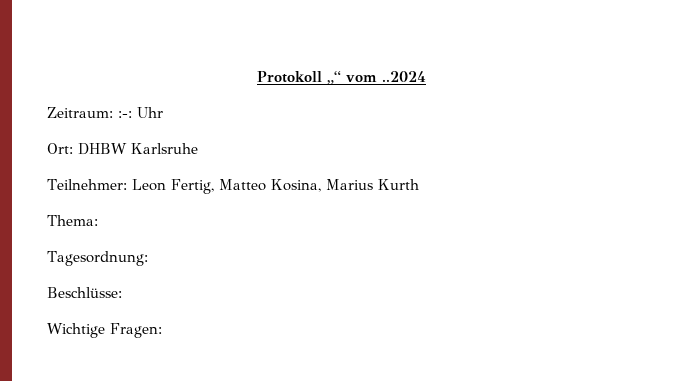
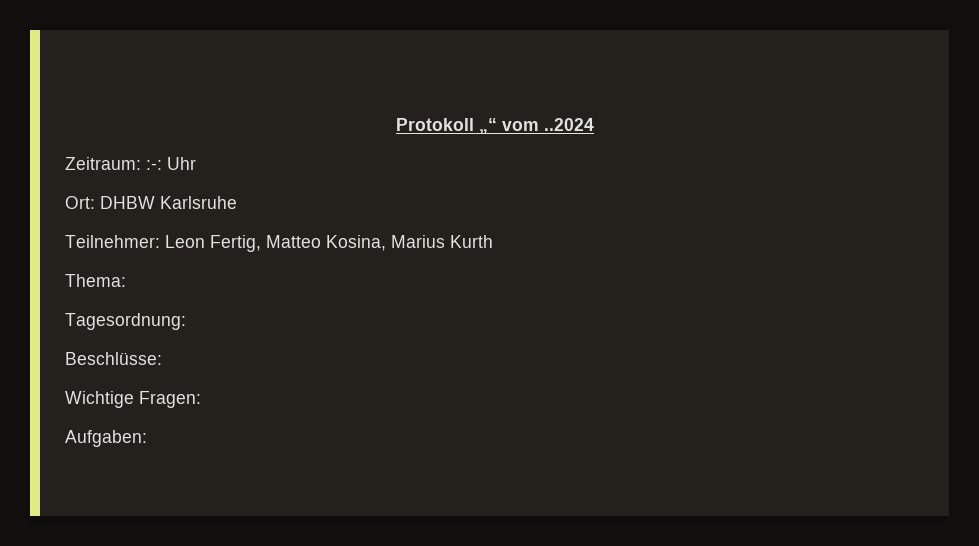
(162, 330) none -> [65,430,147,447] // Aufgaben:

